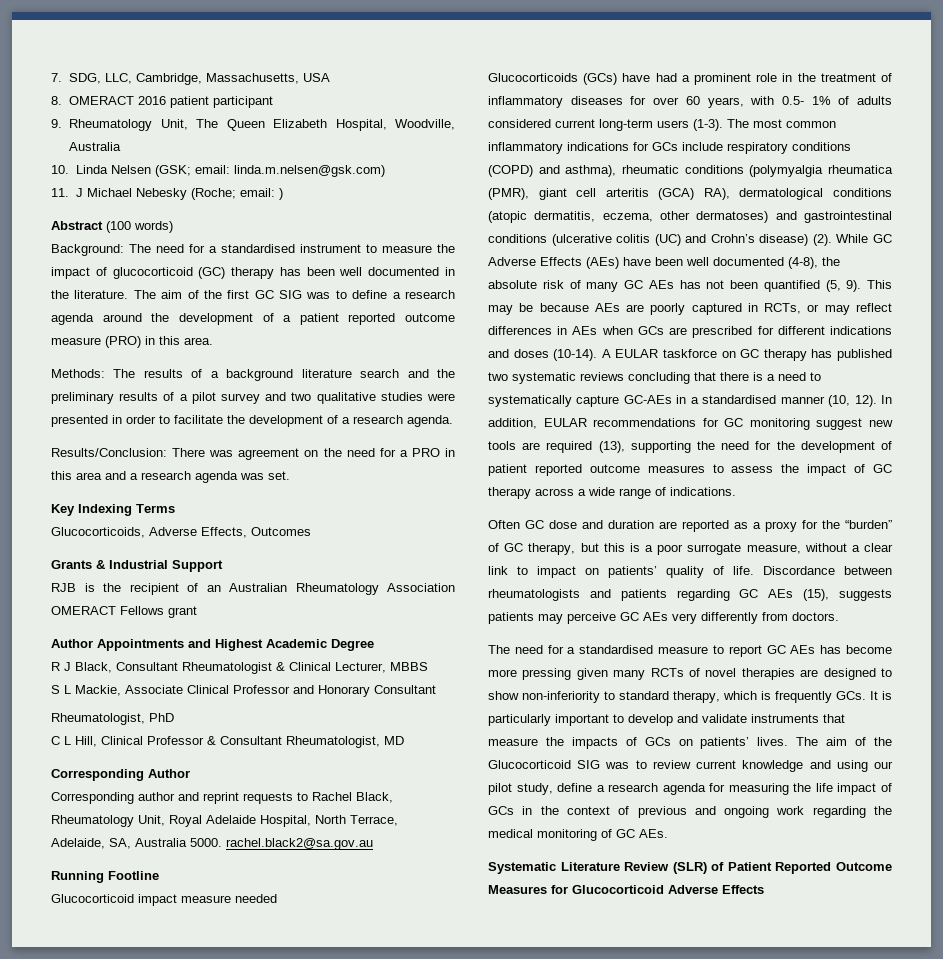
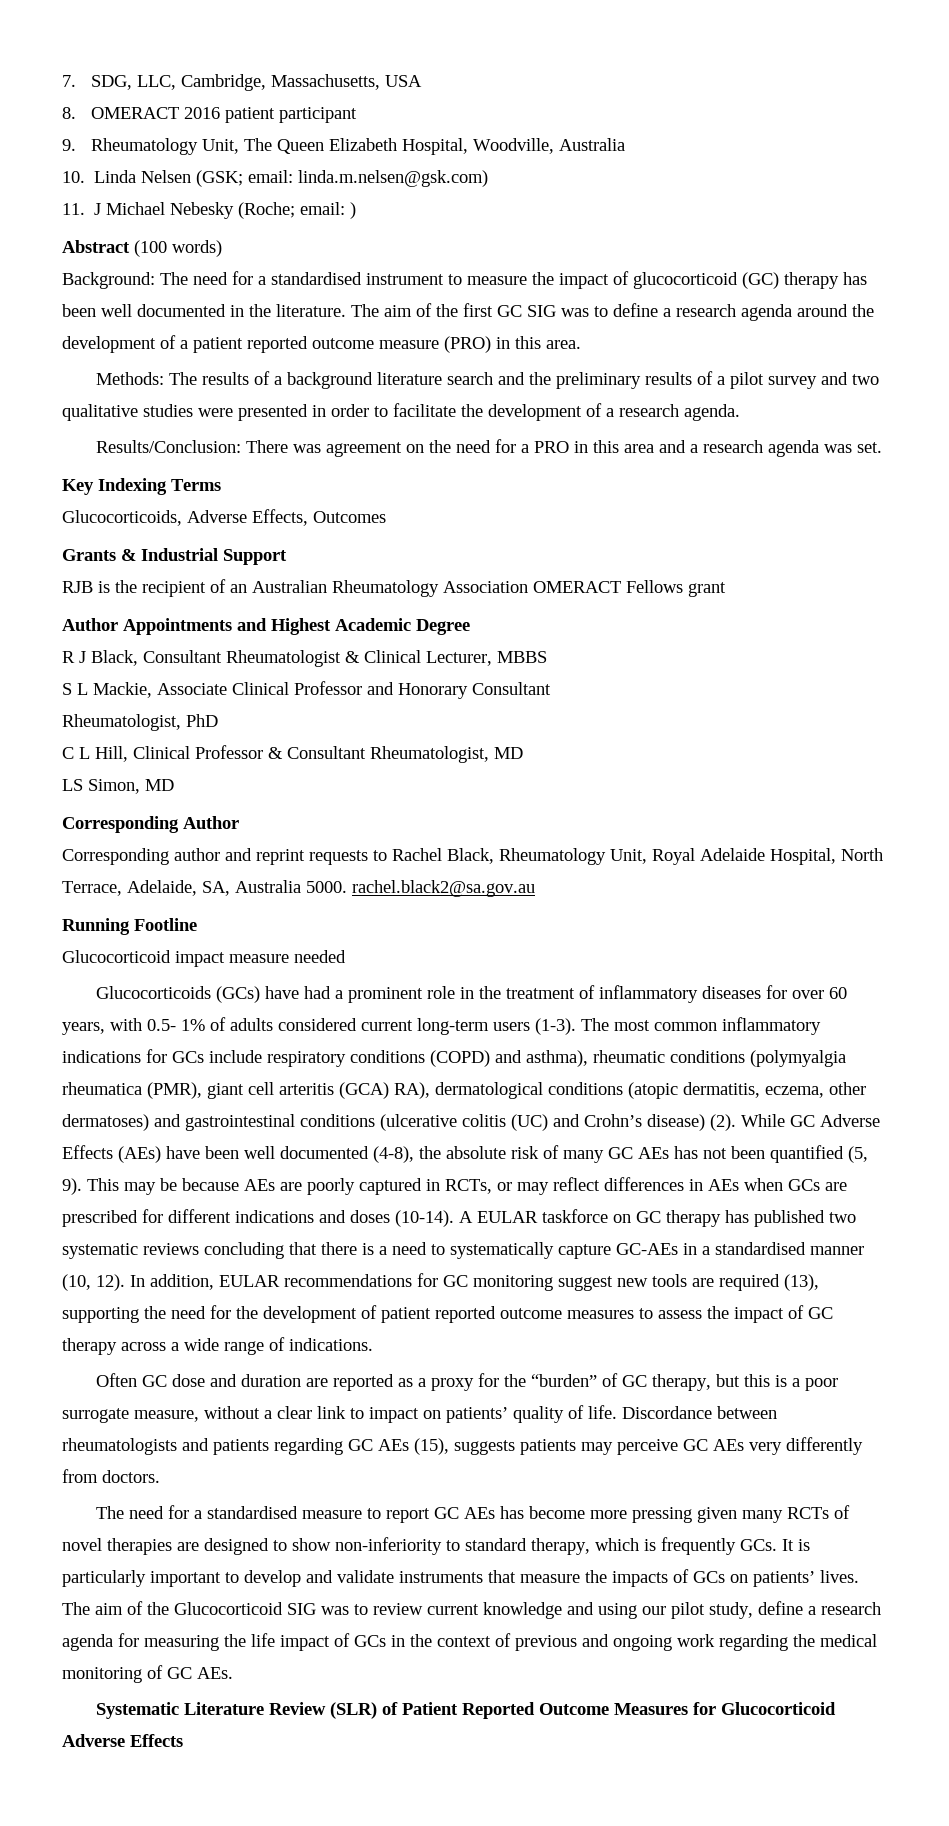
(404, 740) none -> [62,779,174,794] // LS Simon, MD

